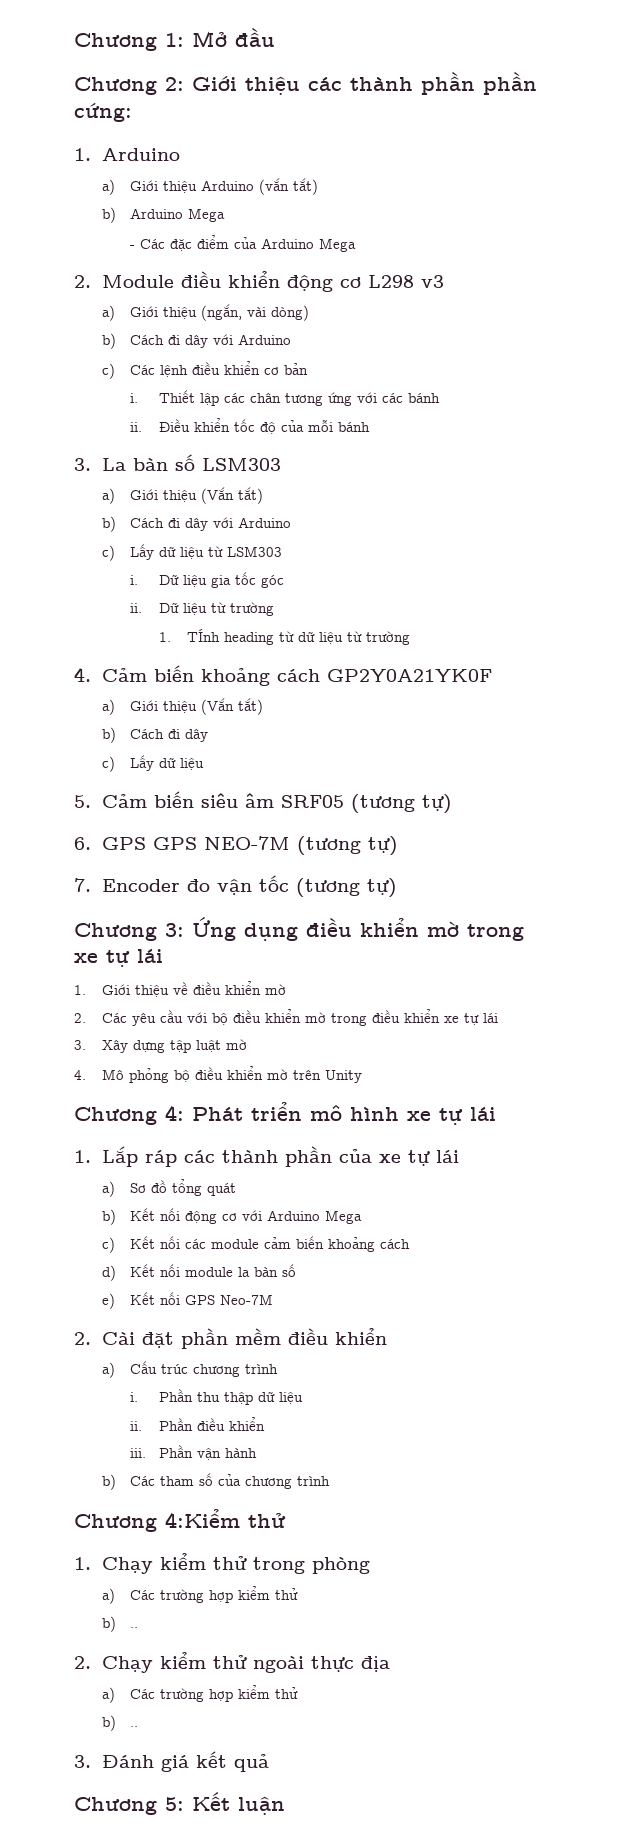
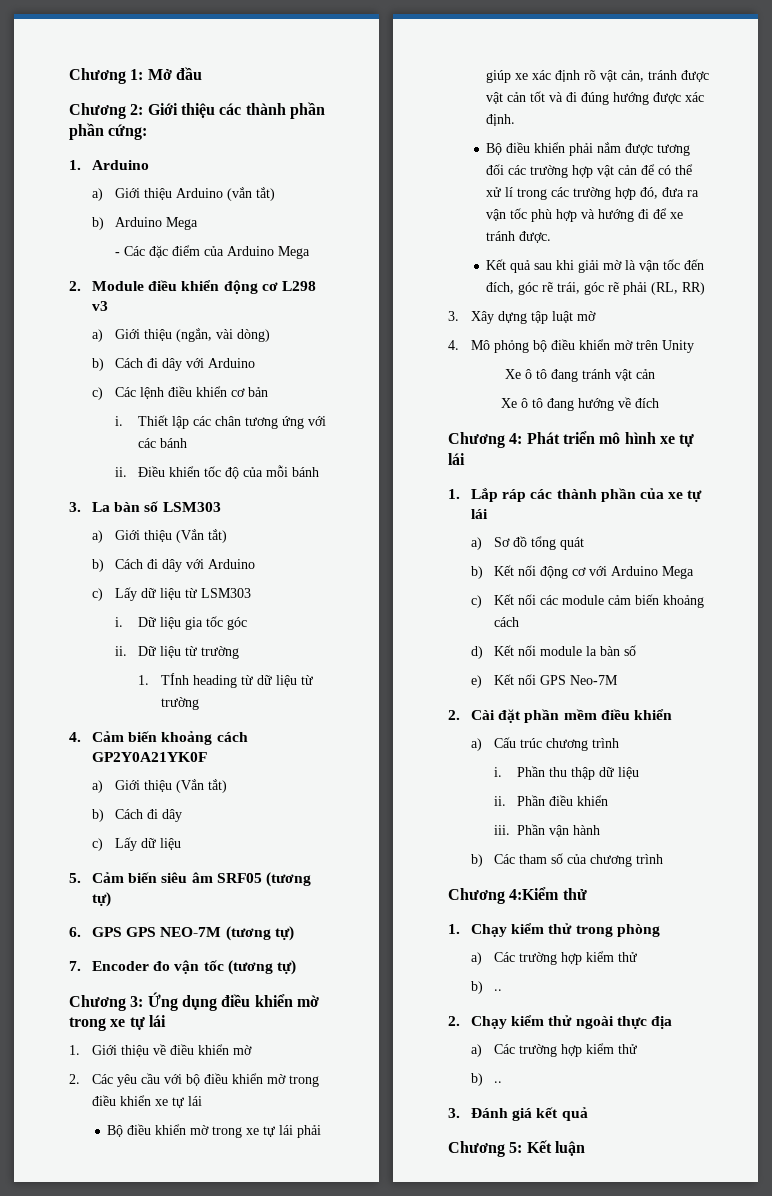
(499, 1018) none -> [107,1124,322,1138] [486,70,710,83] [486,91,705,105] [486,114,516,126] [486,142,691,156] [486,164,694,178] [486,187,700,200] [486,208,684,222] [486,231,552,243] [486,259,705,273] [486,282,706,295] // Bộ điều khiển mờ trong xe tự lái phải giúp xe xác định rõ vật cản, tránh được vật cản tốt và đi đúng hướng được xác định. // Bộ điều khiển phải nắm được tương đối các trường hợp vật cản để có thể xử lí trong các trường hợp đó, đưa ra vận tốc phù hợp và hướng đi để xe tránh được. // Kết quả sau khi giải mờ là vận tốc đến đích, góc rẽ trái, góc rẽ phải (RL, RR)
(363, 1076) none -> [504,369,655,382] [500,397,659,411] // Xe ô tô đang tránh vật cản // Xe ô tô đang hướng về đích

